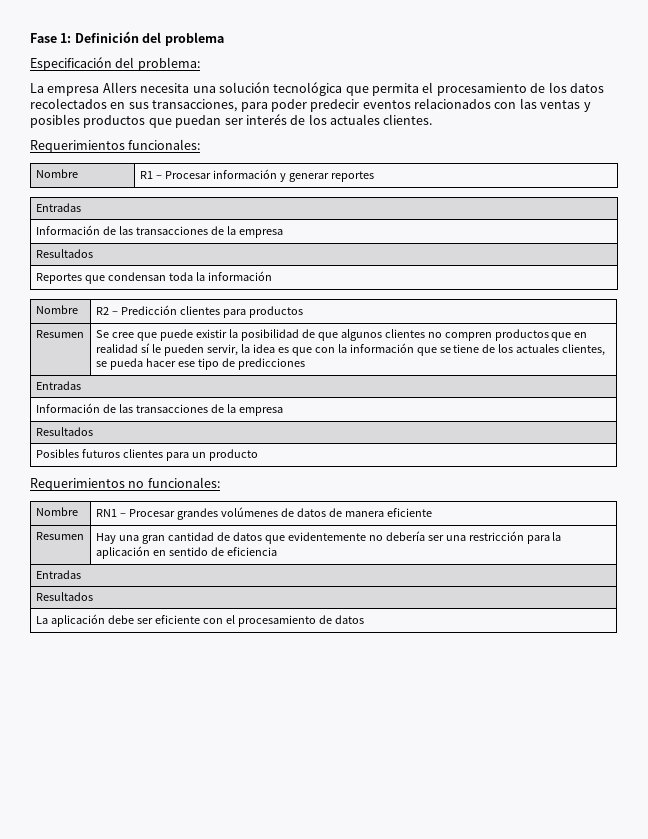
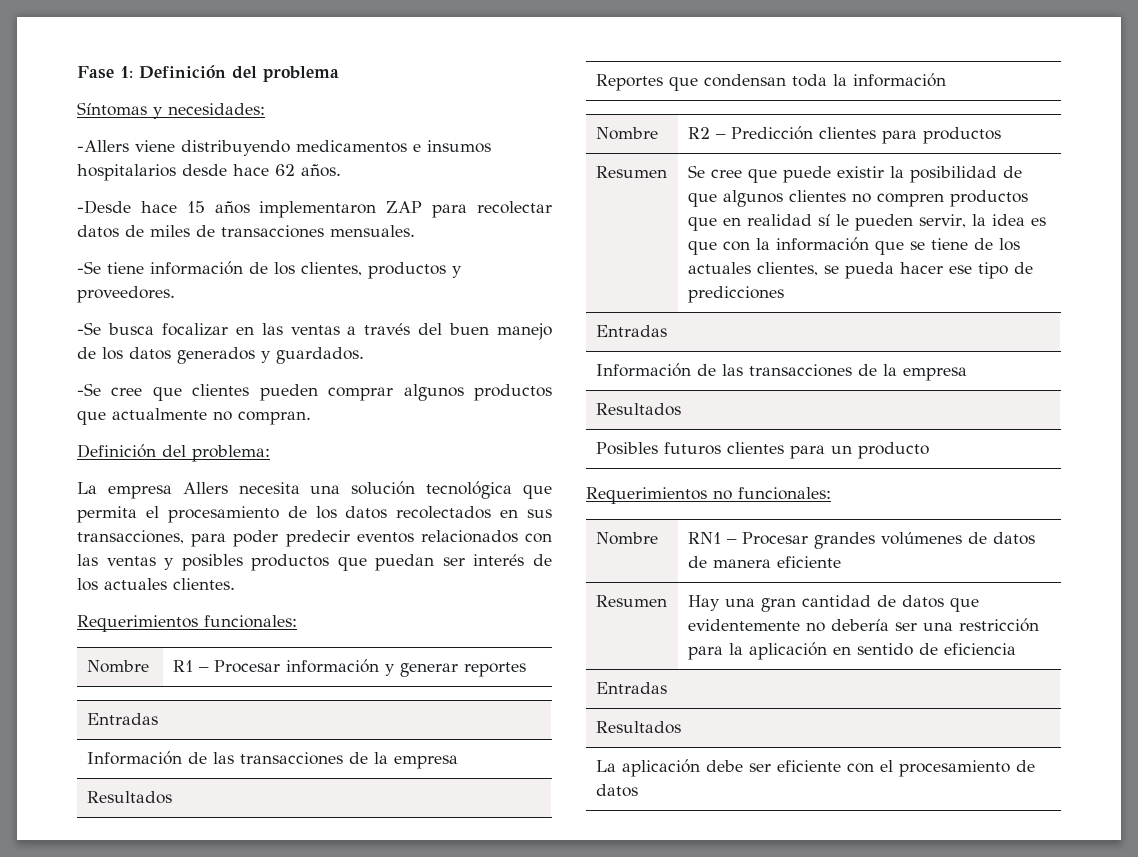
[30,57,112,71] Especificación -> [77,102,265,119] [77,140,491,156] [77,164,341,181] [77,200,552,218] [77,225,415,238] [77,261,462,279] [77,286,175,303] [77,322,552,340] [77,347,364,364] [77,383,552,401] [77,408,311,425] [77,444,156,458] Síntomas y necesidades: // -Allers viene distribuyendo medicamentos e insumos hospitalarios desde hace 62 años. // -Desde hace 15 años implementaron ZAP para recolectar datos de miles de transacciones mensuales. // -Se tiene información de los clientes, productos y proveedores. // -Se busca focalizar en las ventas a través del buen manejo de los datos generados y guardados. // -Se cree que clientes pueden comprar algunos productos que actualmente no compran. // Definición

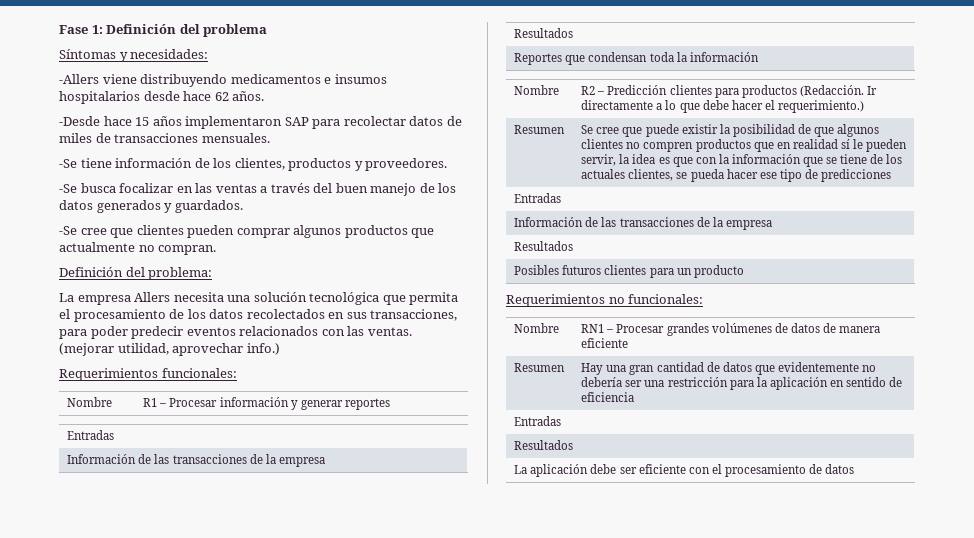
[386,201,423,213] ZAP -> [284,117,309,126] SAP
[106,554,552,571] [77,578,235,591] ventas y posibles productos que puedan ser interés de los actuales clientes. -> [367,327,412,336] [59,343,280,356] ventas. (mejorar utilidad, aprovechar info.)
(1002, 135) none -> [799,85,877,97] [581,100,864,113] (Redacción. Ir directamente a lo que debe hacer el requerimiento.)

